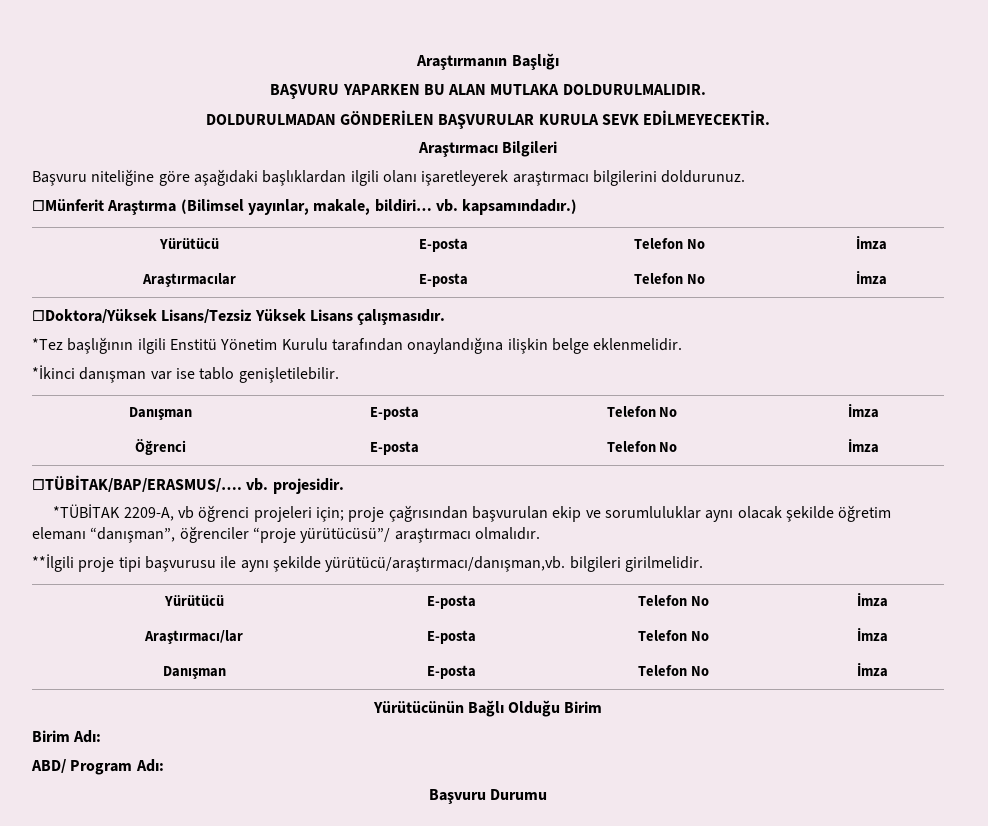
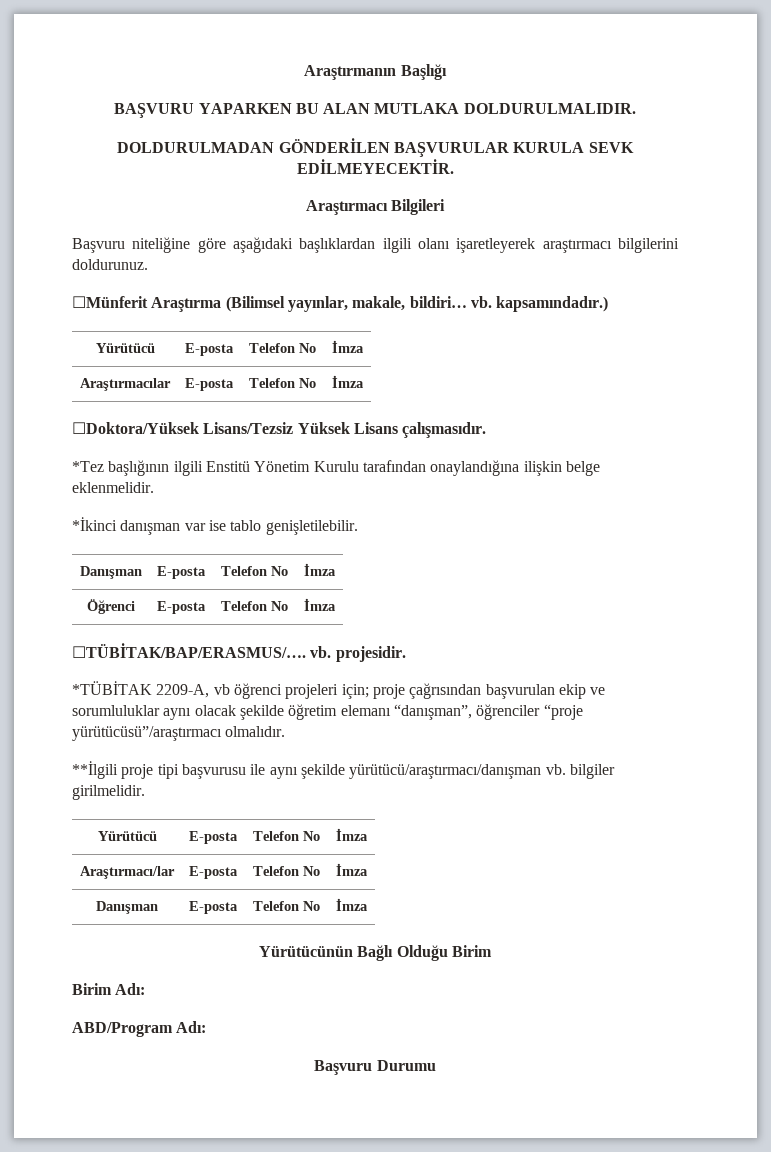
[300,528,471,543] yürütücüsü”/ araştırmacı -> [72,726,222,741] yürütücüsü”/araştırmacı
[325,556,621,572] yürütücü/araştırmacı/danışman,vb. bilgileri -> [349,764,615,779] yürütücü/araştırmacı/danışman vb. bilgiler
[31,759,133,775] ABD/ Program -> [72,1022,173,1037] ABD/Program

